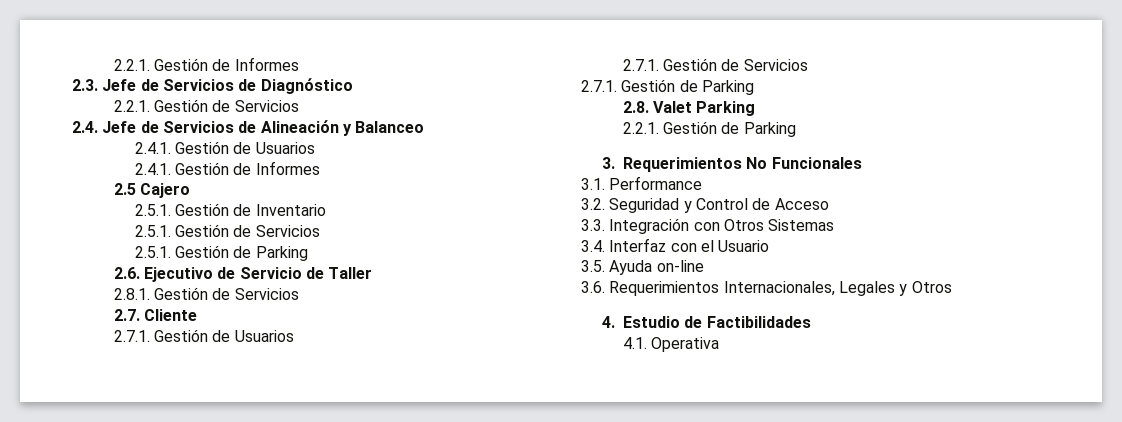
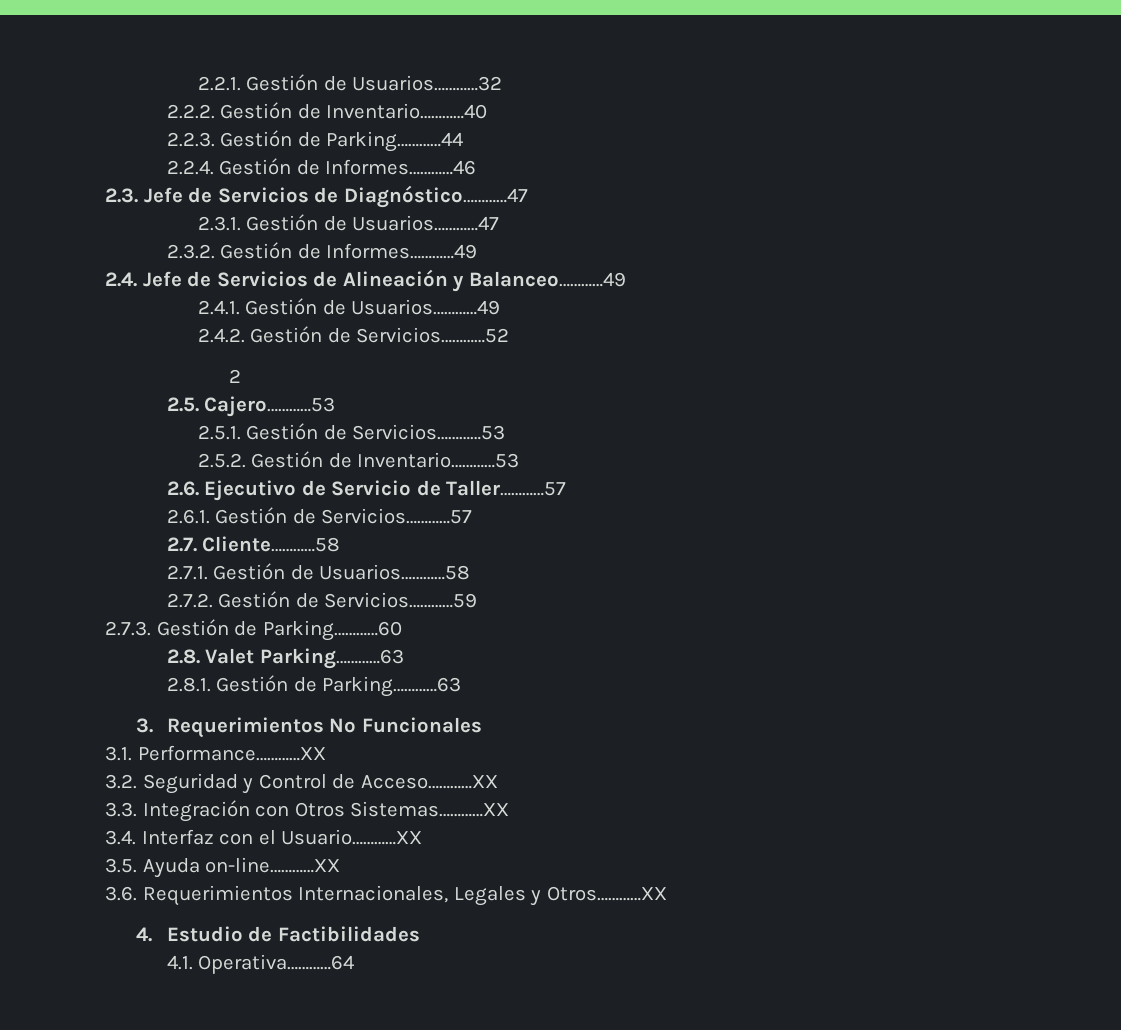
[113,57,299,71] 2.2.1. Gestión de Informes -> [197,74,503,91] [166,102,488,119] [166,130,464,152] [166,158,477,175] 2.2.1. Gestión de Usuarios…………32 // 2.2.2. Gestión de Inventario…………40 // 2.2.3. Gestión de Parking…………44 // 2.2.4. Gestión de Informes…………46
[260,78,353,94] [113,99,299,112] Diagnóstico // 2.2.1. Gestión de Servicios -> [343,185,528,208] [197,214,500,231] [166,242,478,259] Diagnóstico…………47 // 2.3.1. Gestión de Usuarios…………47 // 2.3.2. Gestión de Informes…………49
[355,121,425,133] [134,141,315,154] [134,161,320,175] [113,183,191,198] [134,203,326,216] [134,224,320,237] [134,245,308,261] Balanceo // 2.4.1. Gestión de Usuarios // 2.4.1. Gestión de Informes // 2.5 Cajero // 2.5.1. Gestión de Inventario // 2.5.1. Gestión de Servicios // 2.5.1. Gestión de Parking -> [468,271,626,287] [197,298,501,315] [197,326,510,343] [228,369,241,383] [166,396,336,417] [197,423,506,440] [197,451,520,468] Balanceo…………49 // 2.4.1. Gestión de Usuarios…………49 // 2.4.2. Gestión de Servicios…………52 // 2 // 2.5. Cajero…………53 // 2.5.1. Gestión de Servicios…………53 // 2.5.2. Gestión de Inventario…………53
[328,267,373,279] [113,287,299,300] [113,309,198,321] [113,329,294,342] [622,58,808,71] [581,79,754,95] [622,101,756,116] [622,121,796,137] Taller // 2.8.1. Gestión de Servicios // 2.7. Cliente // 2.7.1. Gestión de Usuarios // 2.7.1. Gestión de Servicios // 2.7.1. Gestión de Parking // 2.8. Valet Parking // 2.2.1. Gestión de Parking -> [446,480,567,496] [166,507,473,524] [166,536,341,552] [166,563,471,580] [166,591,478,608] [105,619,402,641] [166,648,404,669] [166,675,462,697] Taller…………57 // 2.6.1. Gestión de Servicios…………57 // 2.7. Cliente…………58 // 2.7.1. Gestión de Usuarios…………58 // 2.7.2. Gestión de Servicios…………59 // 2.7.3. Gestión de Parking…………60 // 2.8. Valet Parking…………63 // 2.8.1. Gestión de Parking…………63
[609,176,703,190] Performance -> [137,745,326,761] Performance…………XX
[774,198,829,210] Acceso -> [360,775,498,789] Acceso…………XX
[768,219,835,231] Sistemas -> [350,801,510,817] Sistemas…………XX
[718,240,770,252] Usuario -> [281,829,423,845] Usuario…………XX
[656,260,704,272] on-line -> [205,857,341,873] on-line…………XX
[911,281,952,293] Otros -> [546,886,667,901] Otros…………XX
[651,337,720,352] Operativa -> [198,954,355,974] Operativa…………64

